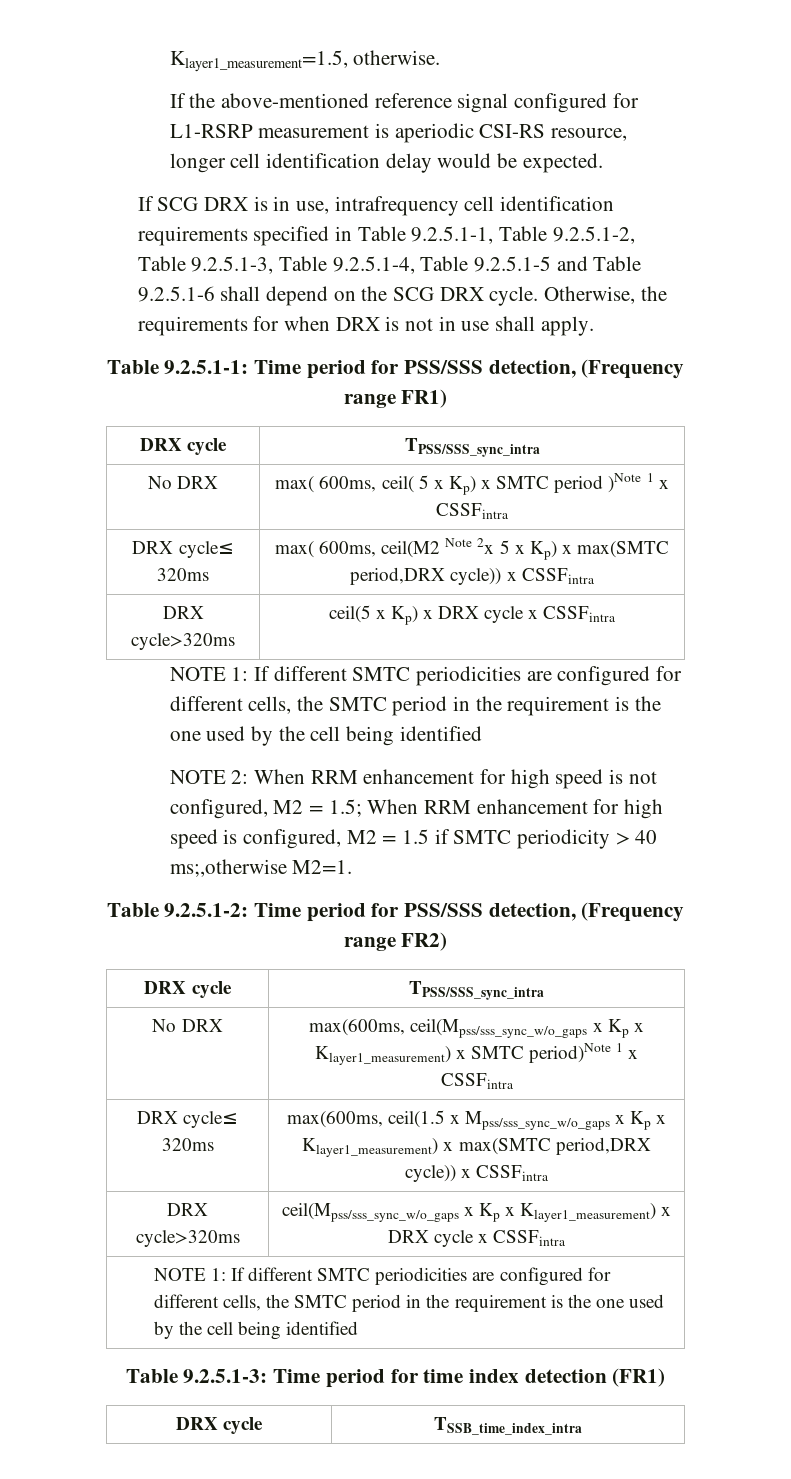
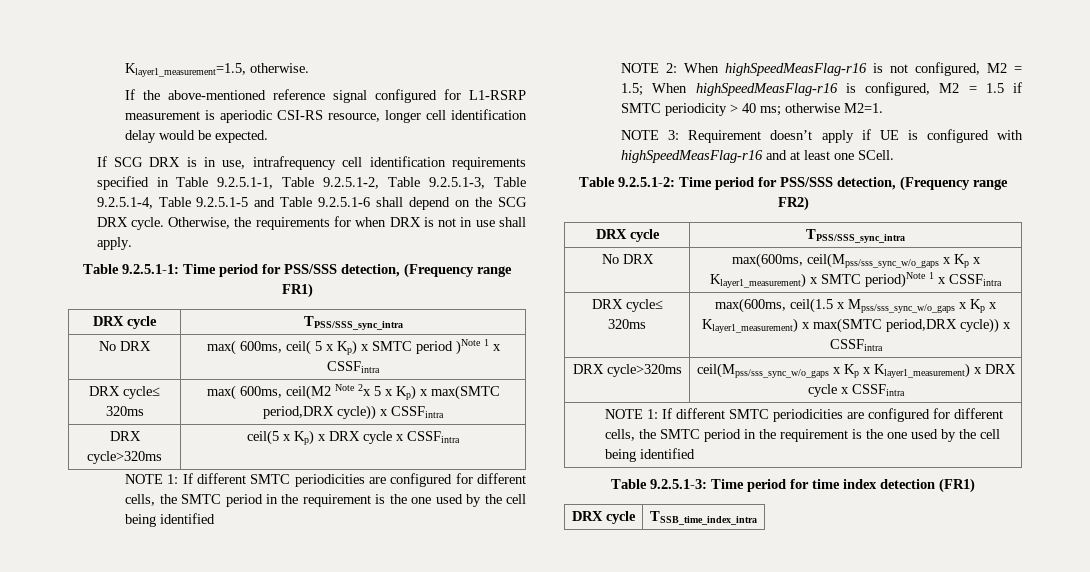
[310,769,604,789] RRM enhancement for high speed -> [725,63,868,76] highSpeedMeasFlag-r16
[423,799,663,819] [169,829,218,849] RRM enhancement for high speed -> [695,83,838,96] highSpeedMeasFlag-r16
[169,859,287,877] ms;,otherwise -> [760,103,841,116] ms; otherwise
(353, 867) none -> [621,129,1023,143] [621,150,895,163] // NOTE 3: Requirement doesn’t apply if UE is configured with highSpeedMeasFlag-r16 and at least one SCell.

